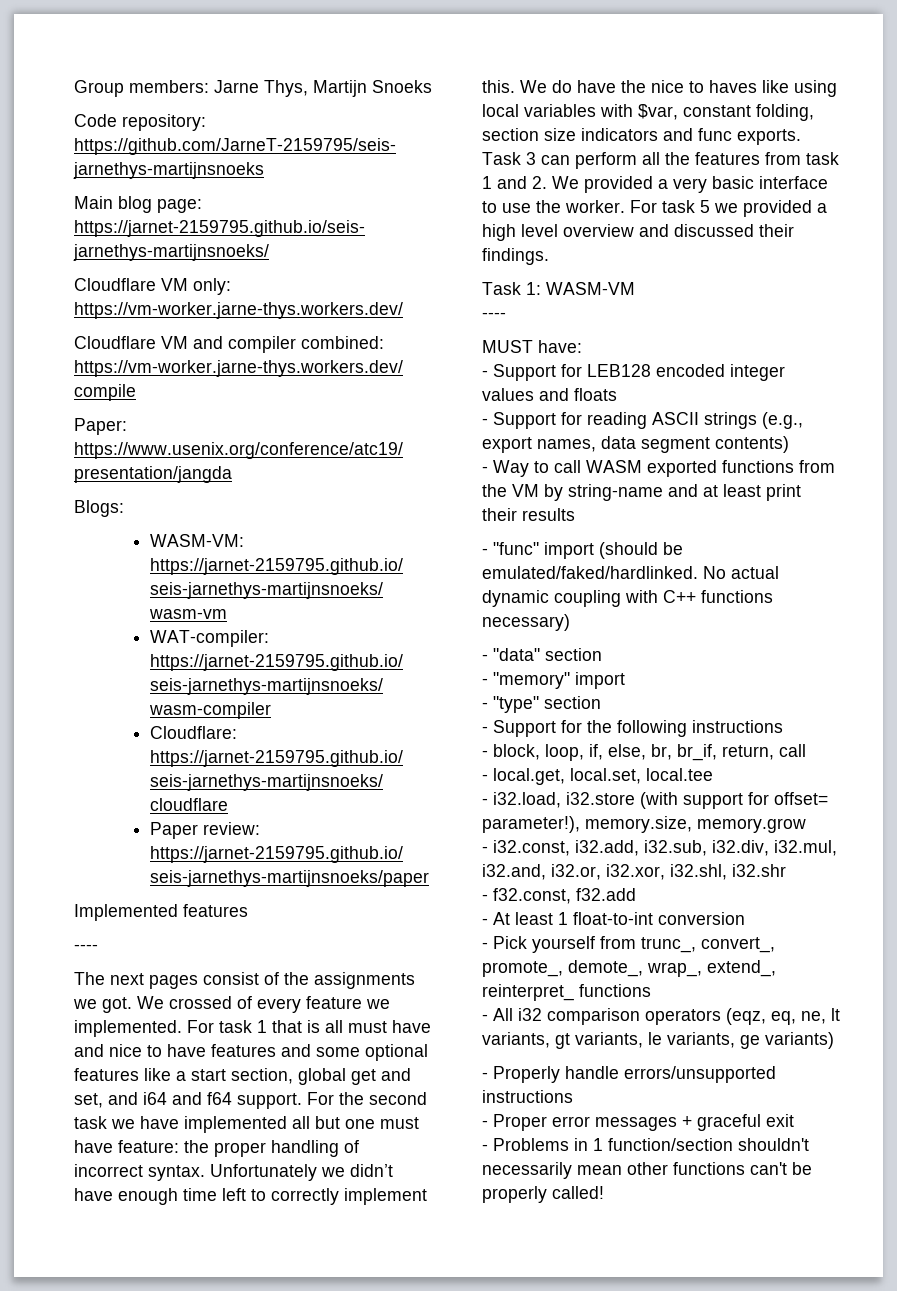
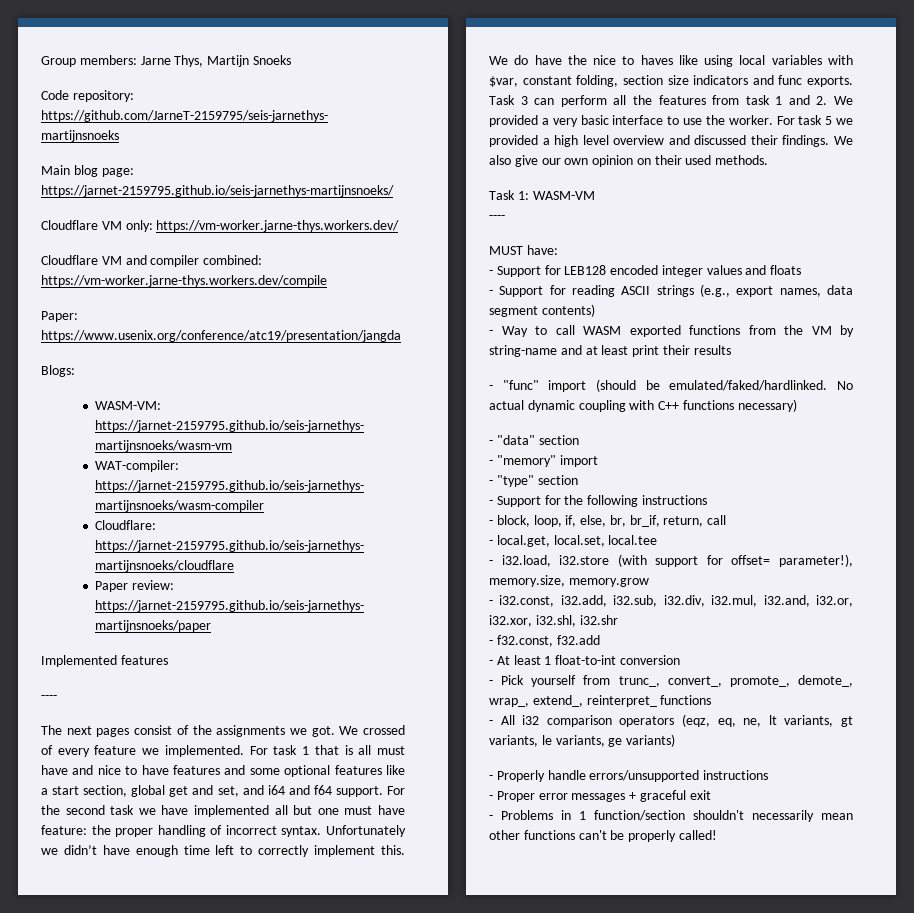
(549, 256) none -> [834,136,853,145] [489,155,769,167] We also give our own opinion on their used methods.

